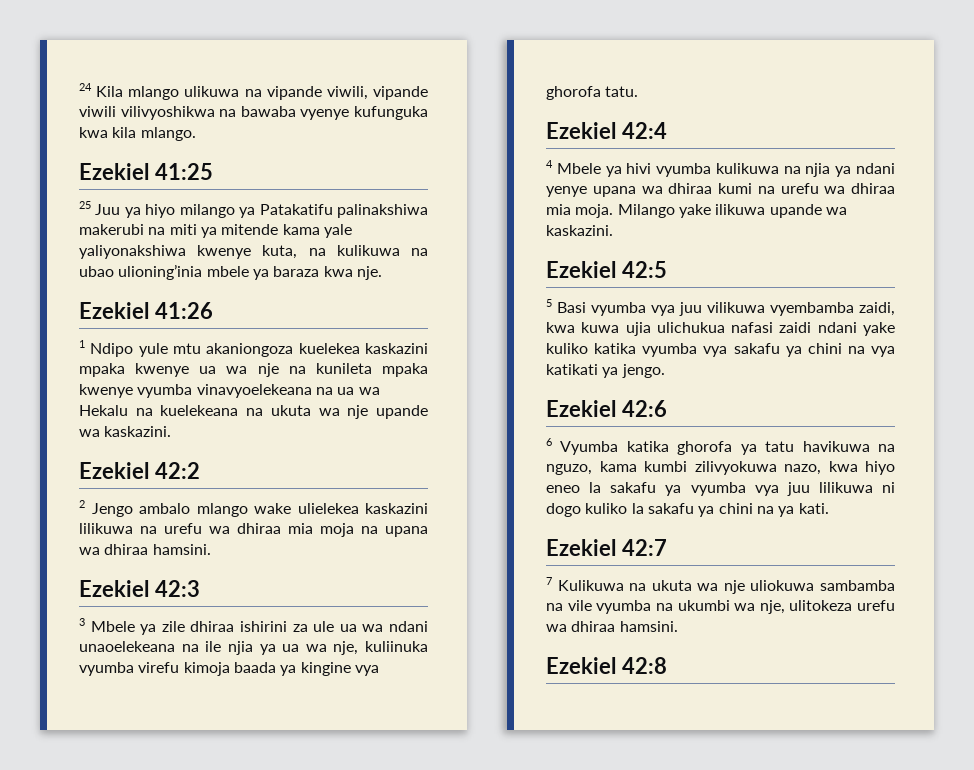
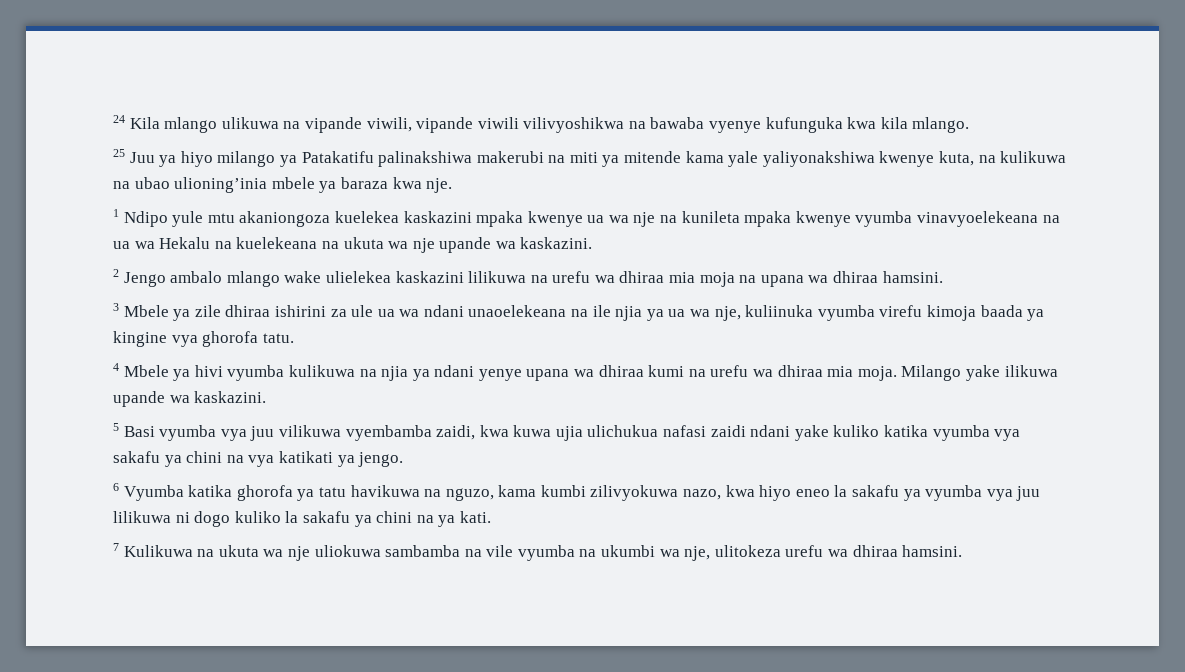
[79,163,213,180] // Ezekiel 41:25 -> (970, 125) none
[79,302,213,319] // Ezekiel 41:26 -> (453, 185) none
[79,462,200,479] // Ezekiel 42:2 -> (593, 243) none
[79,580,200,597] // Ezekiel 42:3 -> (943, 277) none
[546,122,667,139] // Ezekiel 42:4 -> (294, 338) none
[546,261,667,278] // Ezekiel 42:5 -> (267, 397) none
[546,400,667,417] // Ezekiel 42:6 -> (404, 459) none
[546,539,667,556] // Ezekiel 42:7 -> (491, 517) none
[546,657,667,674] // Ezekiel 42:8 -> (963, 551) none

